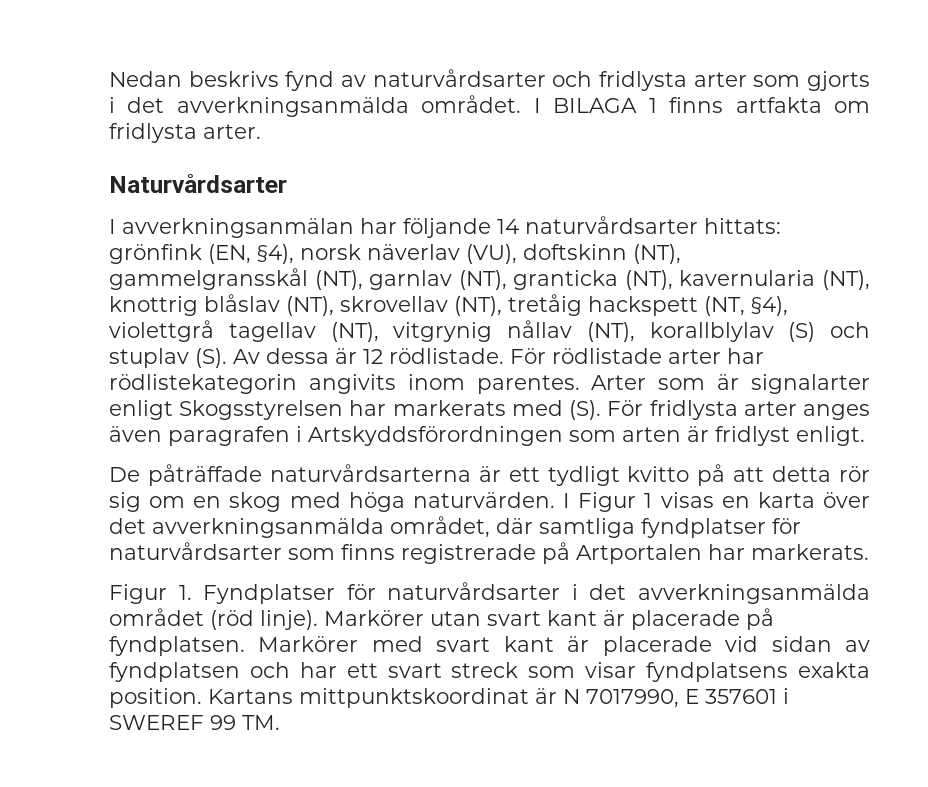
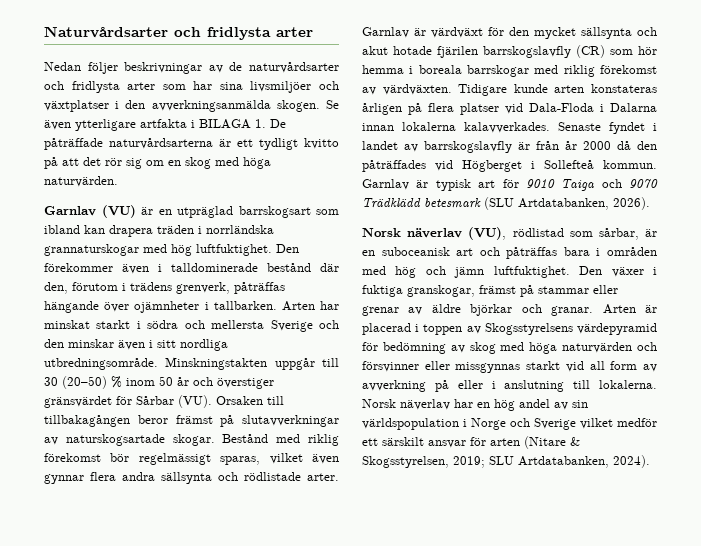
[109,71,366,91] Nedan beskrivs fynd av -> [44,26,313,40] [44,62,243,74] Naturvårdsarter och fridlysta arter // Nedan följer beskrivningar av de
[806,71,870,91] [109,95,871,117] [109,123,261,143] [109,174,287,193] [109,216,781,238] [109,244,681,264] [109,268,870,290] [109,294,788,316] [109,320,870,342] [109,348,764,368] [109,374,870,394] [109,400,870,420] [109,426,865,446] gjorts i det avverkningsanmälda området. I BILAGA 1 finns artfakta om fridlysta arter. // Naturvårdsarter // I avverkningsanmälan har följande 14 naturvårdsarter hittats: grönfink (EN, §4), norsk näverlav (VU), doftskinn (NT), gammelgransskål (NT), garnlav (NT), granticka (NT), kavernularia (NT), knottrig blåslav (NT), skrovellav (NT), tretåig hackspett (NT, §4), violettgrå tagellav (NT), vitgrynig nållav (NT), korallblylav (S) och stuplav (S). Av dessa är 12 rödlistade. För rödlistade arter har rödlistekategorin angivits inom parentes. Arter som är signalarter enligt Skogsstyrelsen har markerats med (S). För fridlysta arter anges även paragrafen i Artskyddsförordningen som arten är fridlyst enligt. // -> [193,81,339,93] [44,100,339,112] [44,119,266,131] har sina livsmiljöer och växtplatser i den avverkningsanmälda skogen. Se även ytterligare artfakta i BILAGA 1.
[772,466,832,482] detta -> [83,157,101,166] det
[563,492,871,512] [109,516,801,538] [109,542,869,564] [109,582,870,604] [109,608,774,630] [109,636,871,656] [109,662,871,682] [109,688,789,708] [109,715,280,730] I Figur 1 visas en karta över det avverkningsanmälda området, där samtliga fyndplatser för naturvårdsarter som finns registrerade på Artportalen har markerats. // Figur 1. Fyndplatser för naturvårdsarter i det avverkningsanmälda området (röd linje). Markörer utan svart kant är placerade på fyndplatsen. Markörer med svart kant är placerade vid sidan av fyndplatsen och har ett svart streck som visar fyndplatsens exakta position. Kartans mittpunktskoordinat är N 7017990, E 357601 i SWEREF 99 TM. -> [44,205,339,218] [44,225,274,237] [44,244,299,256] [44,263,339,274] [44,282,285,294] [44,301,339,313] [44,320,339,332] [44,339,228,351] [44,357,339,370] [44,376,274,389] [44,395,284,408] [44,415,339,427] [44,434,340,446] [44,453,339,465] [44,472,339,484] [362,27,657,39] [362,45,657,58] [362,65,657,77] [362,84,657,96] [362,103,657,115] [362,122,657,134] [362,141,657,153] [362,160,657,172] [362,179,658,191] [362,197,650,210] [362,227,657,240] [362,247,657,259] [362,266,657,278] [362,285,618,297] [362,304,657,316] [362,323,657,335] [362,342,657,354] [362,361,657,373] [362,380,657,392] [362,399,588,411] [362,418,657,430] [362,436,580,449] [362,455,650,468] // Garnlav (VU) är en utpräglad barrskogsart som ibland kan drapera träden i norrländska grannaturskogar med hög luftfuktighet. Den förekommer även i talldominerade bestånd där den, förutom i trädens grenverk, påträffas hängande över ojämnheter i tallbarken. Arten har minskat starkt i södra och mellersta Sverige och den minskar även i sitt nordliga utbredningsområde. Minskningstakten uppgår till 30 (20–50) % inom 50 år och överstiger gränsvärdet för Sårbar (VU). Orsaken till tillbakagången beror främst på slutavverkningar av naturskogsartade skogar. Bestånd med riklig förekomst bör regelmässigt sparas, vilket även gynnar flera andra sällsynta och rödlistade arter. Garnlav är värdväxt för den mycket sällsynta och akut hotade fjärilen barrskogslavfly (CR) som hör hemma i boreala barrskogar med riklig förekomst av värdväxten. Tidigare kunde arten konstateras årligen på flera platser vid Dala-Floda i Dalarna innan lokalerna kalavverkades. Senaste fyndet i landet av barrskogslavfly är från år 2000 då den påträffades vid Högberget i Sollefteå kommun. Garnlav är typisk art för 9010 Taiga och 9070 Trädklädd betesmark (SLU Artdatabanken, 2026). // Norsk näverlav (VU), rödlistad som sårbar, är en suboceanisk art och påträffas bara i områden med hög och jämn luftfuktighet. Den växer i fuktiga granskogar, främst på stammar eller grenar av äldre björkar och granar. Arten är placerad i toppen av Skogsstyrelsens värdepyramid för bedömning av skog med höga naturvärden och försvinner eller missgynnas starkt vid all form av avverkning på eller i anslutning till lokalerna. Norsk näverlav har en hög andel av sin världspopulation i Norge och Sverige vilket medför ett särskilt ansvar för arten (Nitare & Skogsstyrelsen, 2019; SLU Artdatabanken, 2024).

